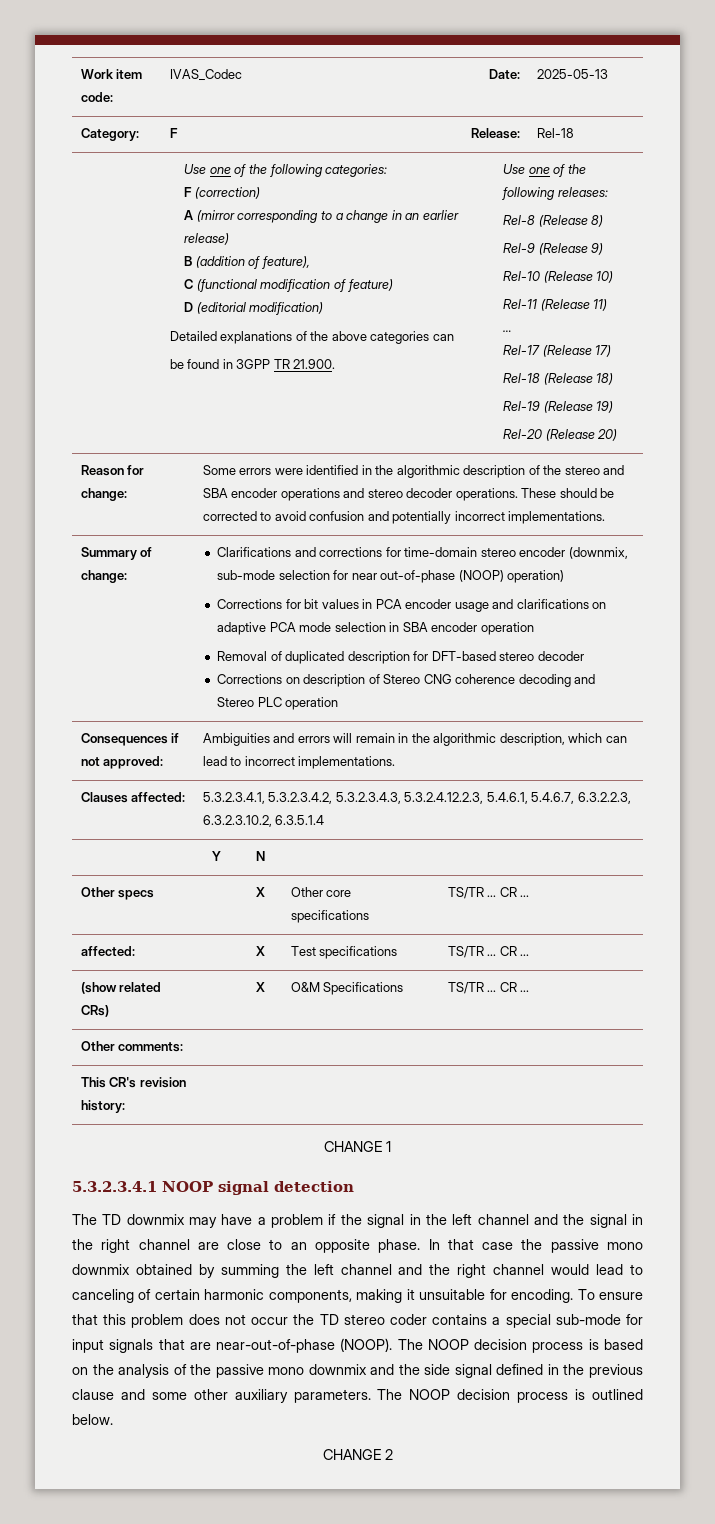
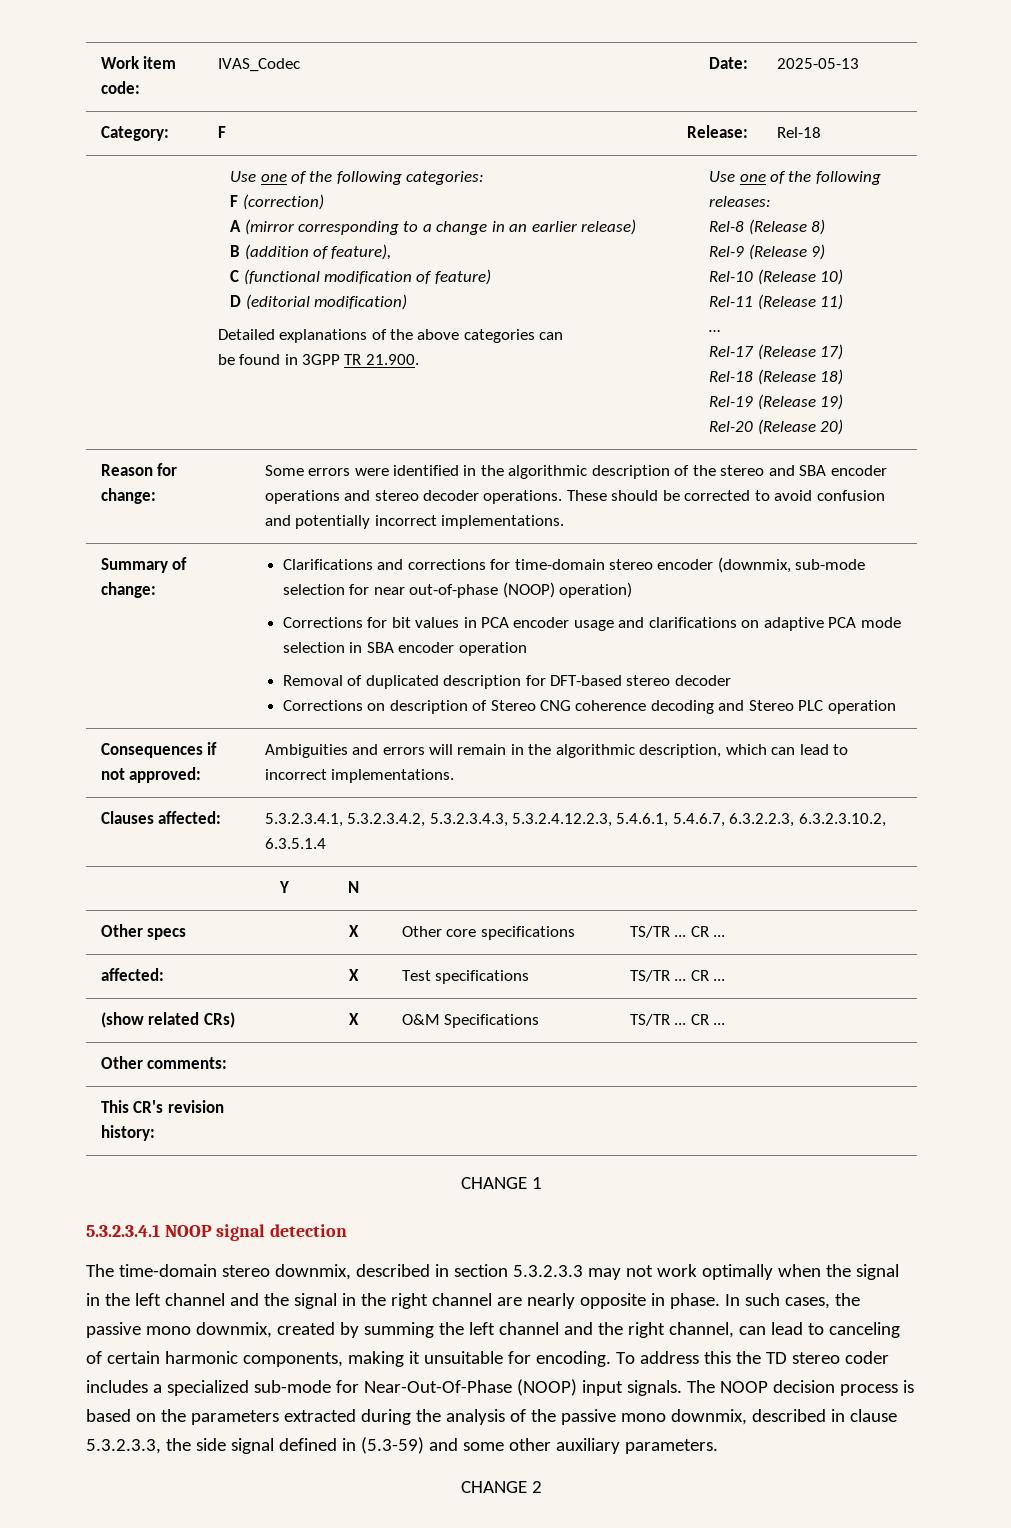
[102,1214,337,1228] TD downmix may have a problem if -> [118,1264,821,1280] time-domain stereo downmix, described in section 5.3.2.3.3 may not work optimally when
[227,1239,643,1253] [72,1264,192,1275] close to an opposite phase. In that case the passive mono downmix obtained -> [526,1293,860,1309] [86,1322,335,1338] nearly opposite in phase. In such cases, the passive mono downmix, created
[493,1264,590,1275] channel would -> [668,1322,766,1338] channel, can
[599,1292,643,1300] [72,1314,643,1328] [72,1338,393,1353] ensure that this problem does not occur the TD stereo coder contains a special sub-mode for input signals that are near-out-of-phase (NOOP). -> [639,1351,889,1364] [86,1379,682,1396] address this the TD stereo coder includes a specialized sub-mode for Near-Out-Of-Phase (NOOP) input signals.
(114, 1369) none -> [190,1409,441,1425] parameters extracted during the
[308,1364,395,1375] downmix and -> [670,1409,897,1425] [86,1439,161,1454] downmix, described in clause 5.3.2.3.3,
[563,1364,644,1378] [72,1389,114,1400] the previous clause -> [360,1437,424,1454] (5.3-59)
[377,1389,644,1403] [72,1414,113,1425] The NOOP decision process is outlined below. -> (718, 1446) none

